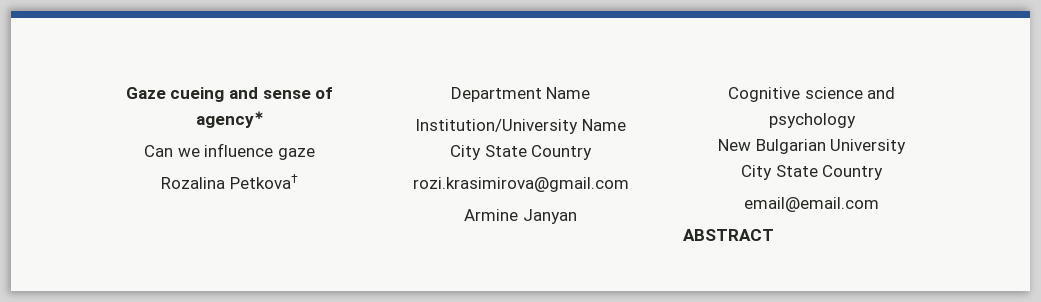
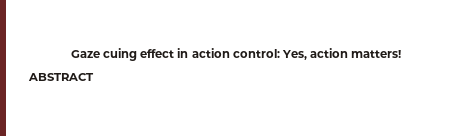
[170,87,334,102] [195,111,264,128] [144,143,315,160] [161,174,298,189] [450,87,591,102] [415,119,626,134] [449,145,593,160] [412,177,629,192] [464,209,577,224] [727,87,896,102] [768,113,856,128] [717,139,907,154] [740,165,884,180] [744,197,879,212] cueing and sense of agency∗ // Can we influence gaze // Rozalina Petkova† // Department Name // Institution/University Name // City State Country // rozi.krasimirova@gmail.com // Armine Janyan // Cognitive science and psychology // New Bulgarian University // City State Country // email@email.com -> [103,48,401,61] cuing effect in action control: Yes, action matters!

